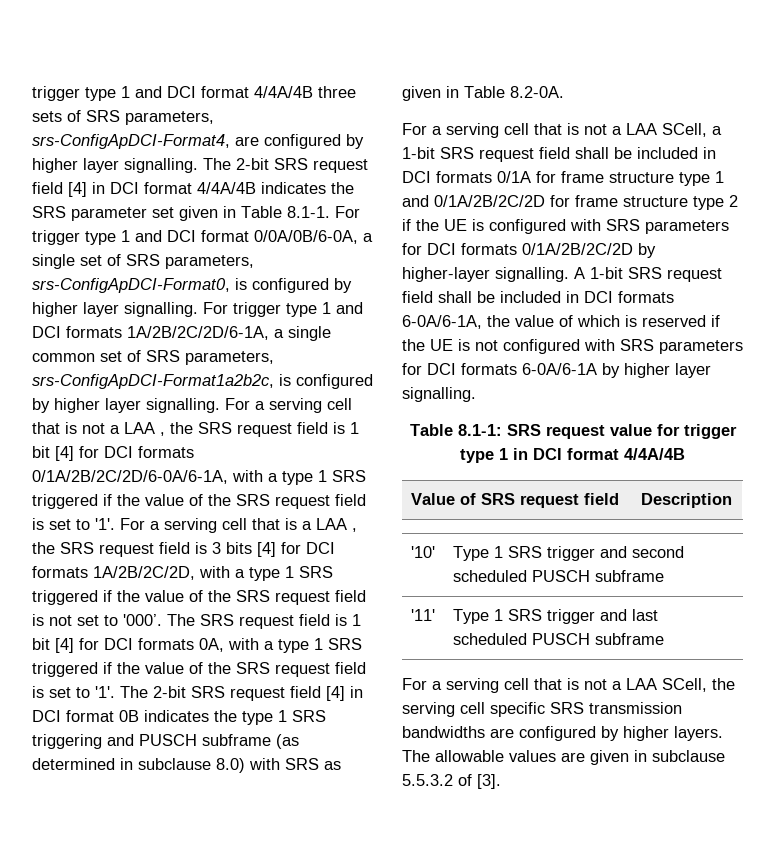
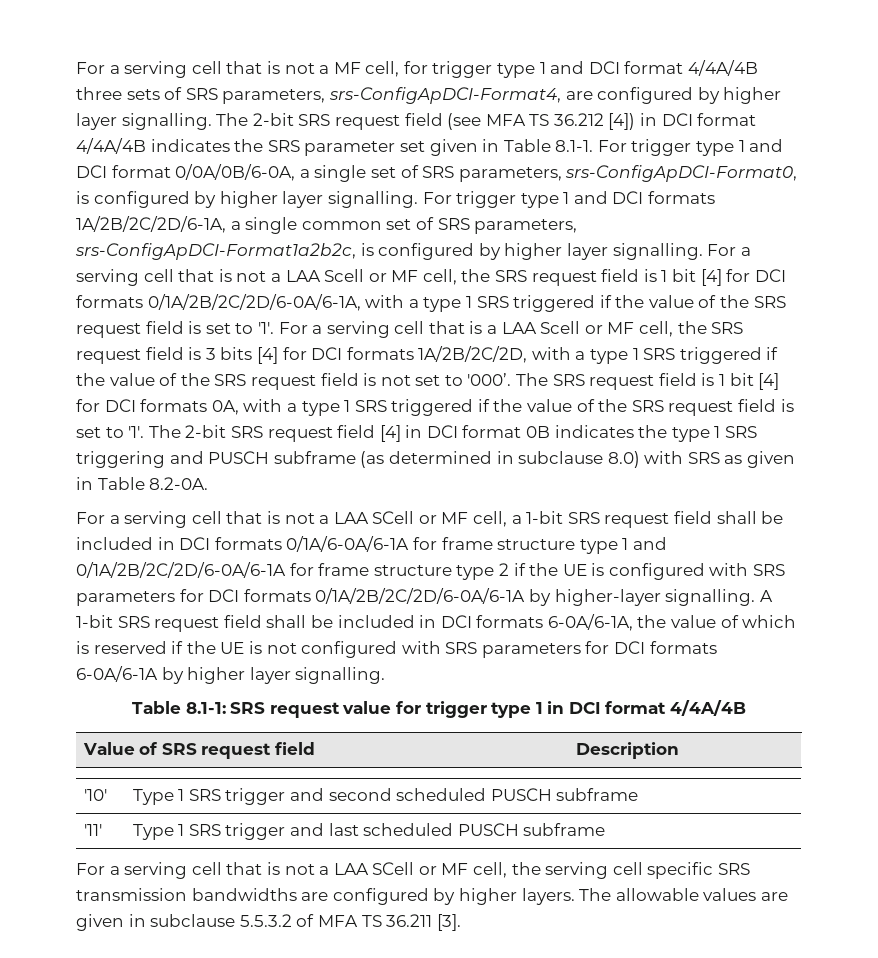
(32, 93) none -> [76,61,428,78] For a serving cell that is not a MF cell, for
[68,182,87,197] [4] -> [447,113,636,130] (see MFA TS 36.212 [4])
[160,432,165,436] , -> [324,269,457,285] Scell or MF cell,
[352,528,357,532] , -> [540,321,674,337] Scell or MF cell,
[662,123,707,137] SCell, -> [372,511,508,527] SCell or MF cell,
[497,171,531,183] 0/1A -> [286,536,410,552] 0/1A/6-0A/6-1A
[434,195,545,207] 0/1A/2B/2C/2D -> [76,562,286,578] 0/1A/2B/2C/2D/6-0A/6-1A
[522,243,633,255] 0/1A/2B/2C/2D -> [315,588,526,604] 0/1A/2B/2C/2D/6-0A/6-1A
[662,678,707,692] SCell, -> [372,862,508,878] SCell or MF cell,
(472, 780) none -> [317,914,433,927] MFA TS 36.211

